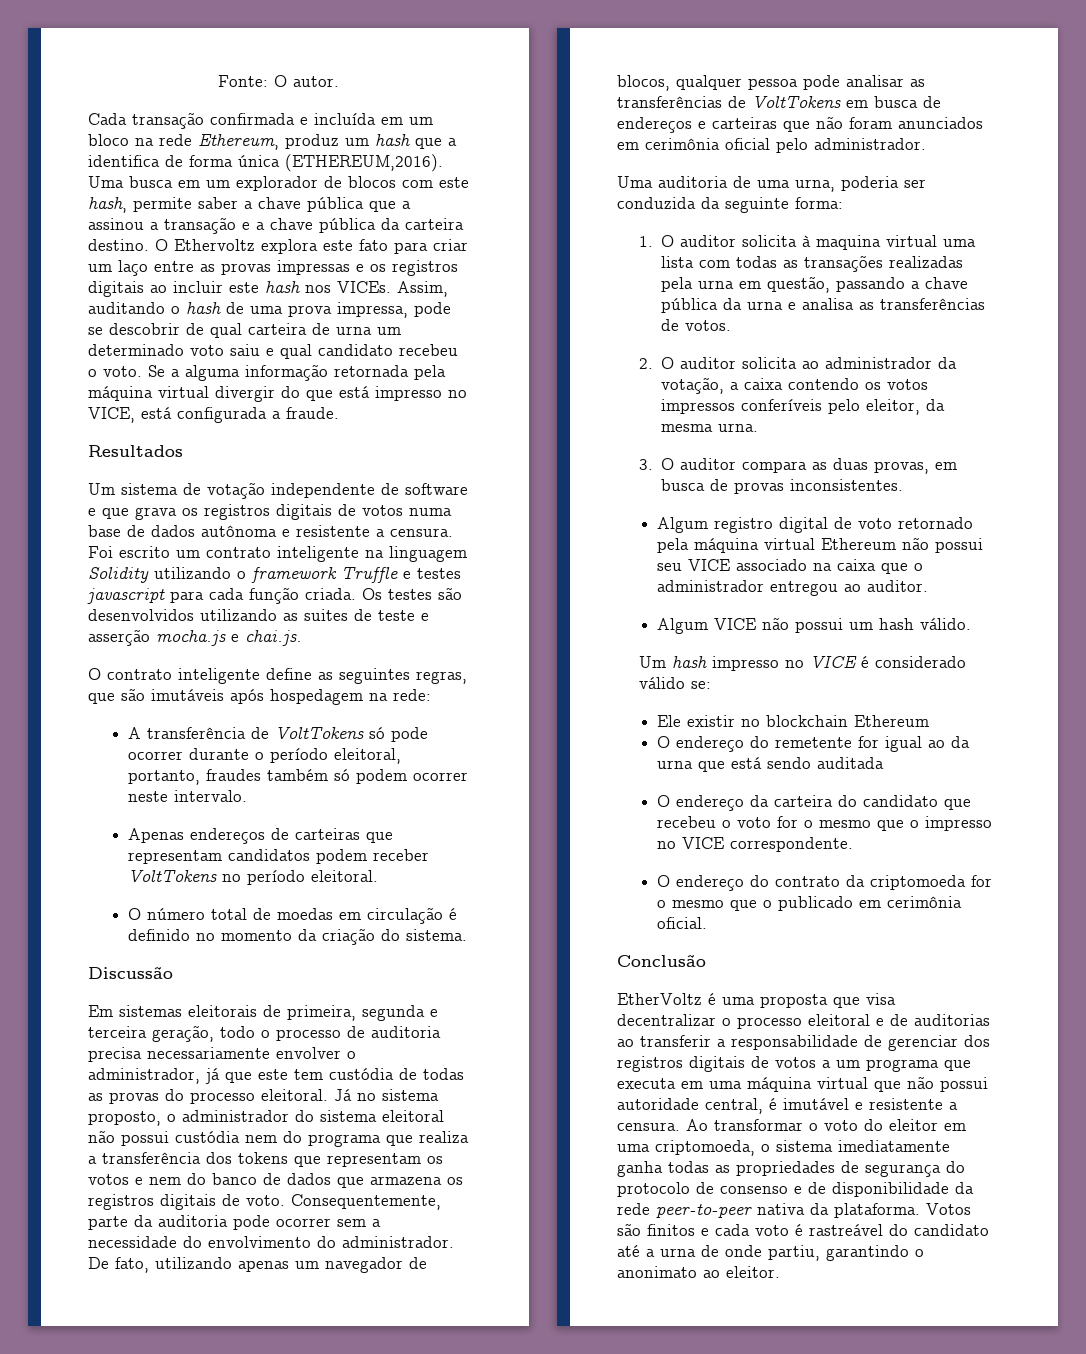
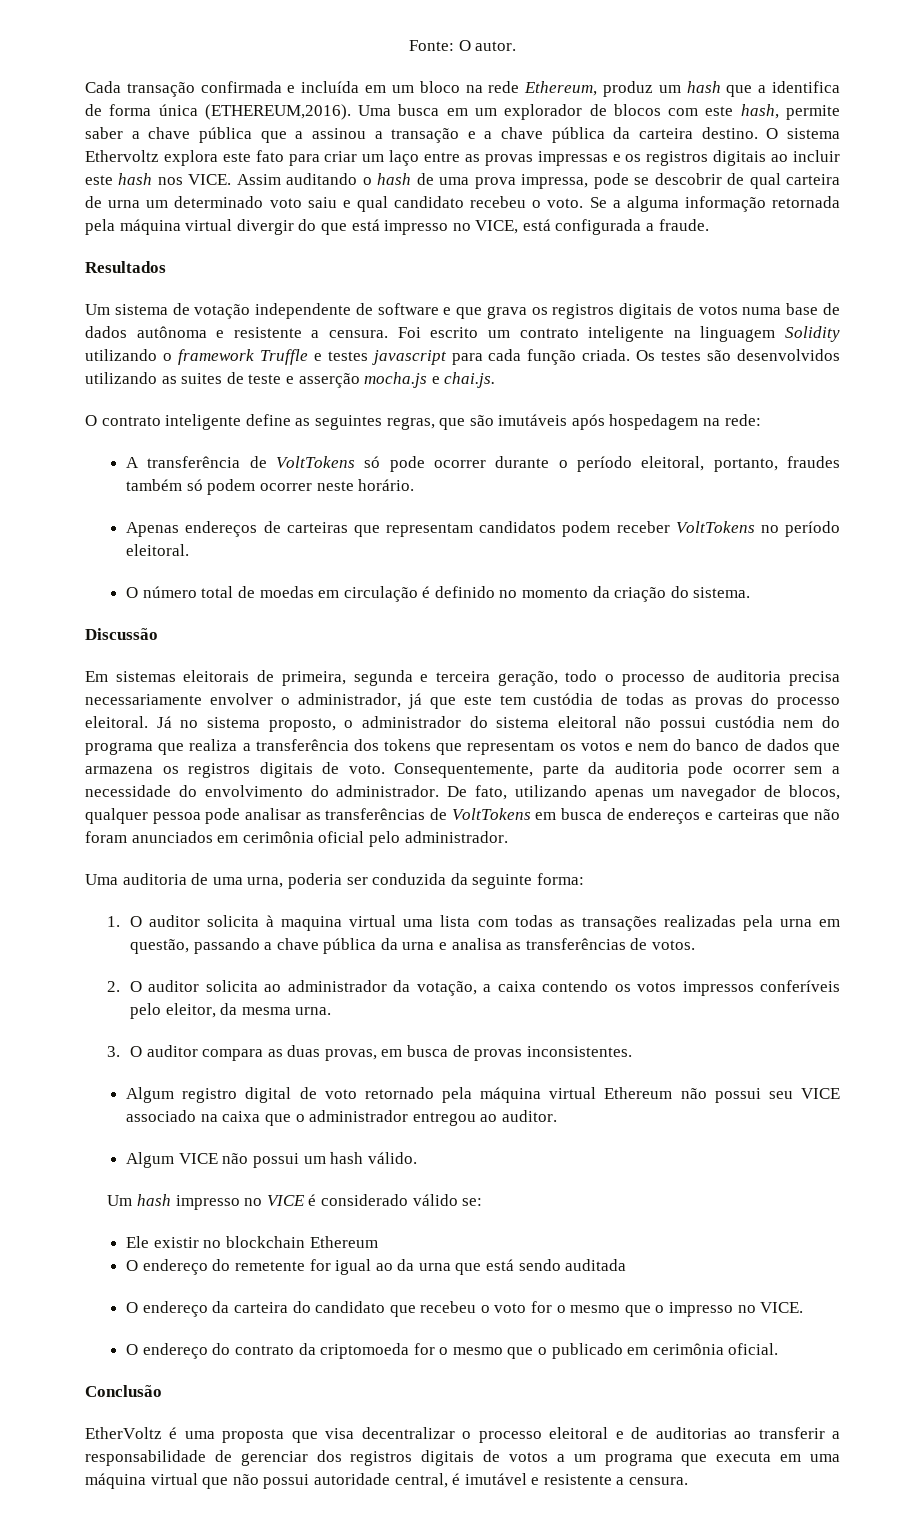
(168, 245) none -> [786,128,840,139] sistema
[337,281,448,297] VICEs. Assim, -> [188,174,281,185] VICE. Assim
[173,790,247,802] intervalo. -> [358,479,415,491] horário.
[681,837,853,852] VICE correspondente. -> [760,1302,804,1313] VICE.
[686,1119,966,1131] [617,1140,950,1156] [617,1161,965,1177] [617,1182,974,1197] [617,1203,971,1218] [617,1223,989,1236] [617,1245,924,1261] [617,1266,780,1278] Ao transformar o voto do eleitor em uma criptomoeda, o sistema imediatamente ganha todas as propriedades de segurança do protocolo de consenso e de disponibilidade da rede peer-to-peer nativa da plataforma. Votos são finitos e cada voto é rastreável do candidato até a urna de onde partiu, garantindo o anonimato ao eleitor. -> (689, 1481) none

